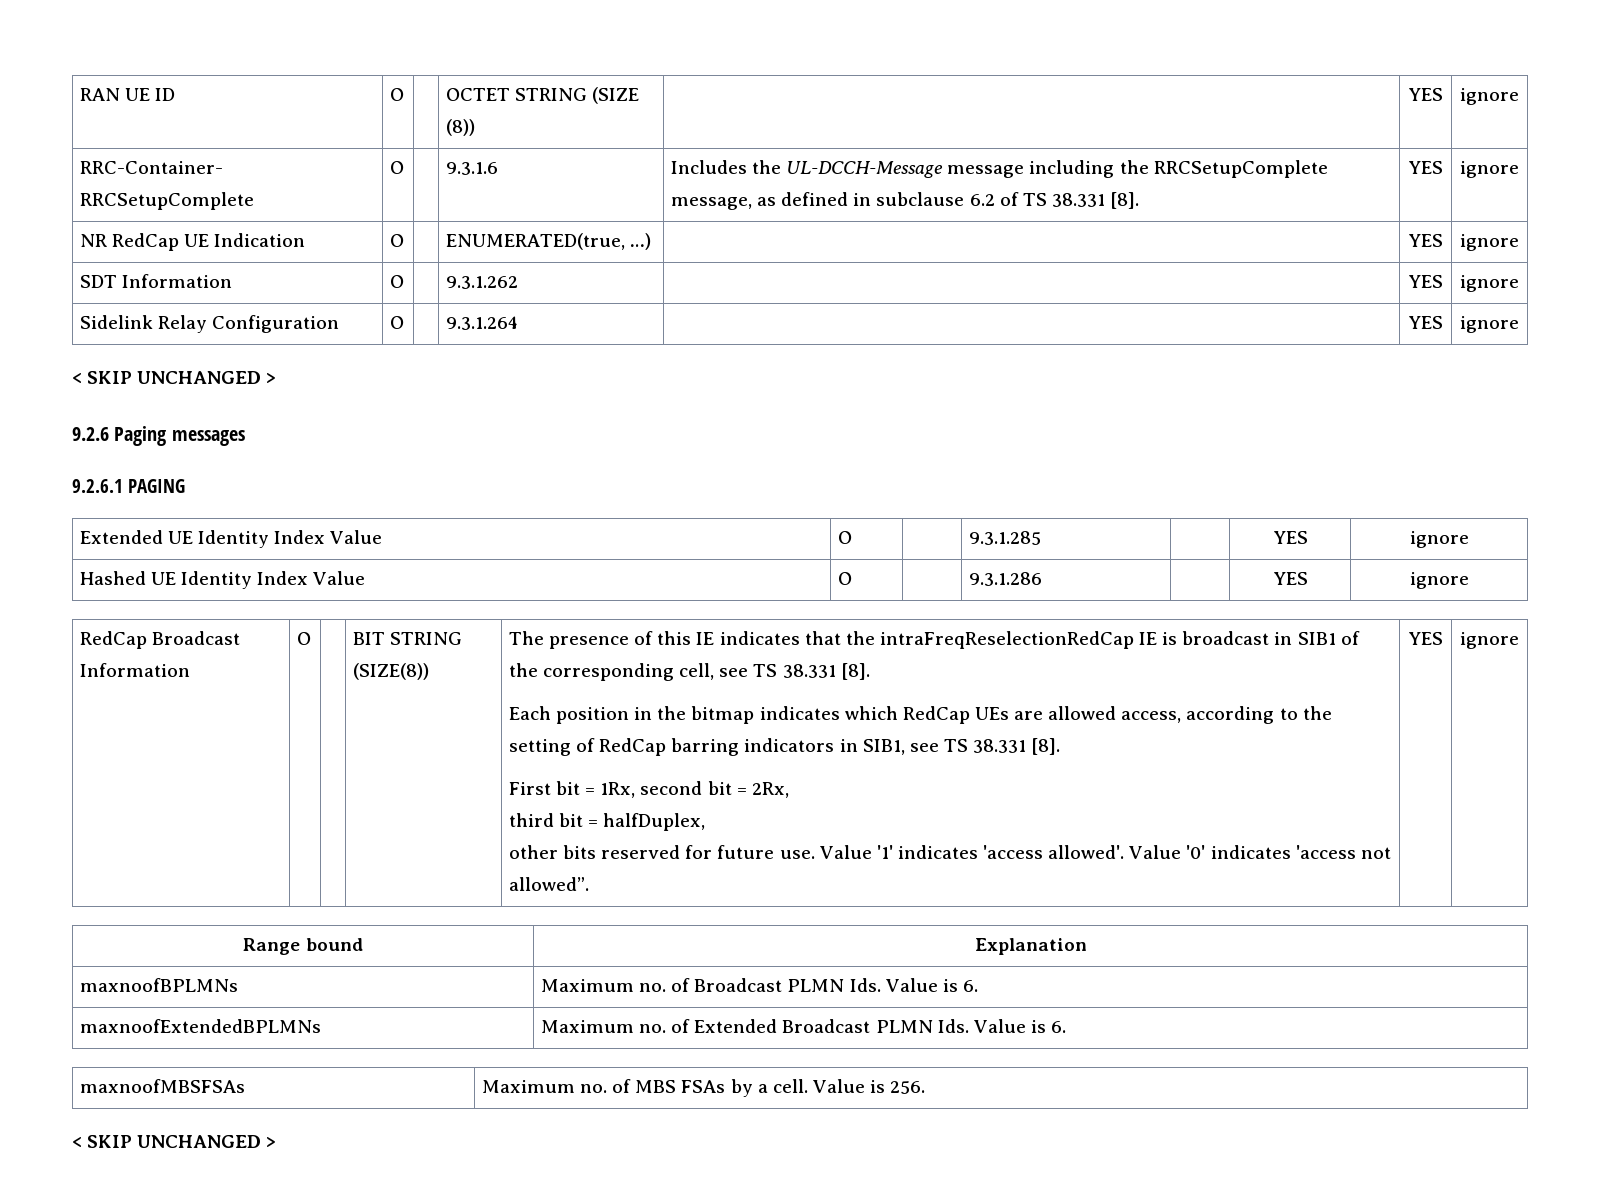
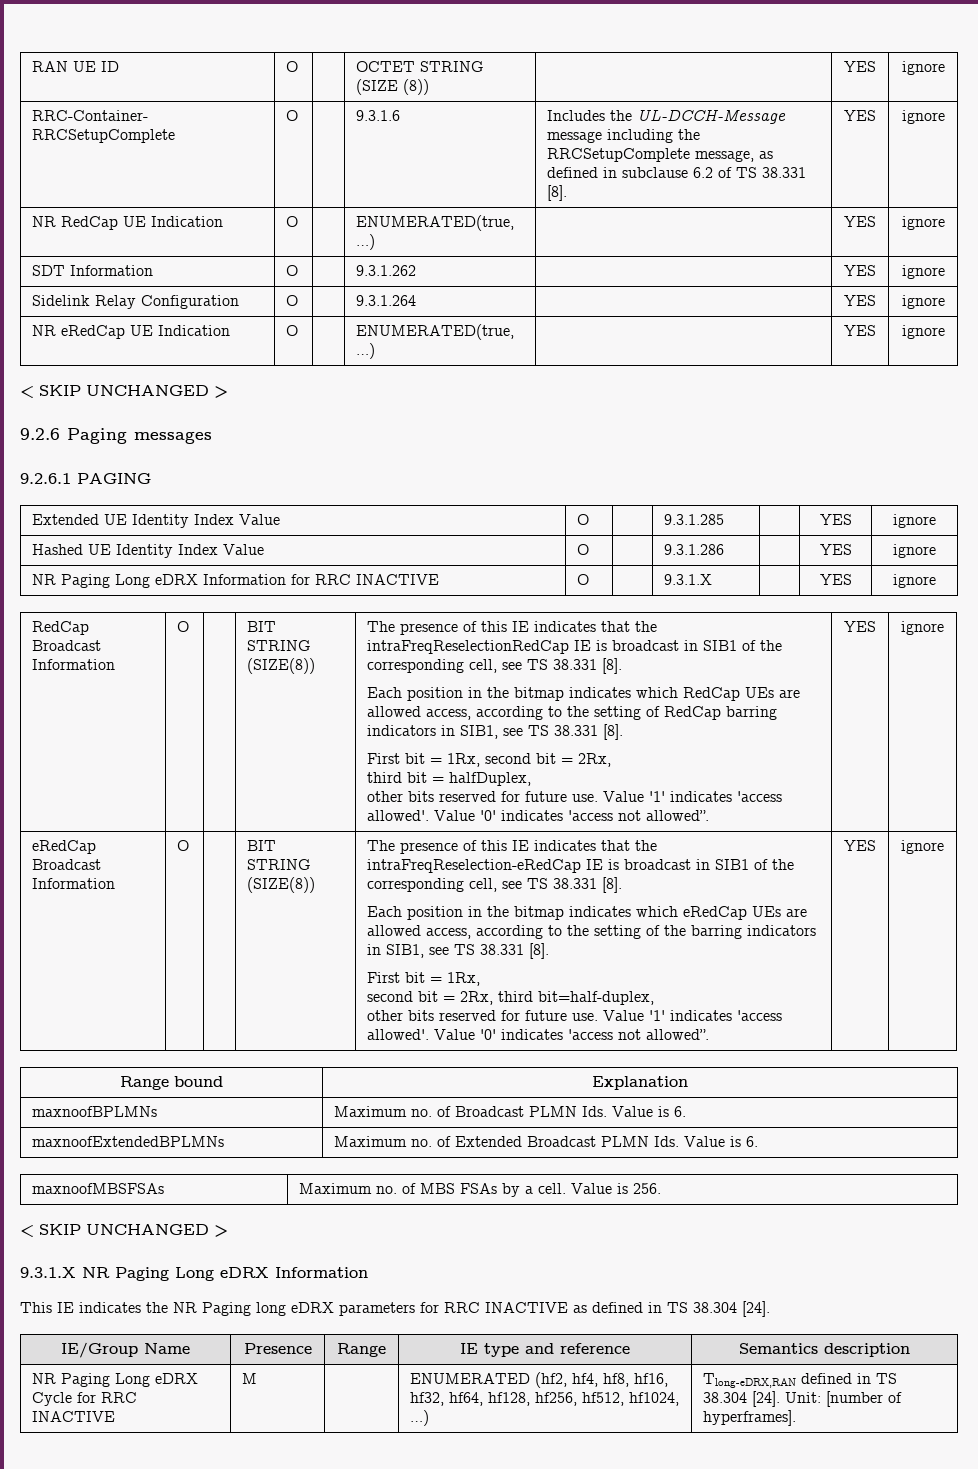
(1519, 324) none -> [32,325,231,339] [286,325,299,336] [356,324,515,340] [356,343,376,359] [844,325,876,336] [901,325,945,339] // NR eRedCap UE Indication | O | | ENUMERATED(true, …) | | YES | ignore
(1469, 580) none -> [32,574,440,588] [577,574,590,585] [664,574,713,585] [819,574,852,585] [893,574,936,588] // NR Paging Long eDRX Information for RRC INACTIVE | O | | 9.3.1.X | | YES | ignore
(1519, 640) none -> [32,840,97,854] [32,859,102,870] [32,878,116,889] [177,840,190,851] [247,840,277,851] [247,859,312,870] [247,877,316,893] [367,840,658,854] [367,859,795,873] [367,877,623,893] [367,906,808,920] [367,925,817,939] [367,943,550,959] [367,972,481,986] [367,991,655,1005] [367,1010,783,1021] [367,1029,710,1040] [844,840,876,851] [901,840,944,854] // eRedCap Broadcast Information | O | | BIT STRING (SIZE(8)) | The presence of this IE indicates that the intraFreqReselection-eRedCap IE is broadcast in SIB1 of the corresponding cell, see TS 38.331 [8]. // Each position in the bitmap indicates which eRedCap UEs are allowed access, according to the setting of the barring indicators in SIB1, see TS 38.331 [8]. // First bit = 1Rx, // second bit = 2Rx, third bit=half-duplex, // other bits reserved for future use. Value '1' indicates 'access allowed'. Value '0' indicates 'access not allowed”. | YES | ignore
(277, 1142) none -> [20,1267,368,1281] [20,1301,770,1317] [61,1342,190,1358] [243,1343,312,1354] [337,1343,386,1357] [460,1343,630,1357] [739,1343,910,1357] [32,1373,199,1387] [32,1392,138,1406] [32,1411,116,1422] [242,1373,258,1384] [410,1372,669,1388] [410,1392,680,1406] [410,1410,430,1426] [703,1373,898,1388] [703,1391,903,1407] [703,1410,797,1426] // 9.3.1.X NR Paging Long eDRX Information // This IE indicates the NR Paging long eDRX parameters for RRC INACTIVE as defined in TS 38.304 [24]. // IE/Group Name | Presence | Range | IE type and reference | Semantics description // NR Paging Long eDRX Cycle for RRC INACTIVE | M | | ENUMERATED (hf2, hf4, hf8, hf16, hf32, hf64, hf128, hf256, hf512, hf1024, …) | Tlong-eDRX,RAN defined in TS 38.304 [24]. Unit: [number of hyperframes].

